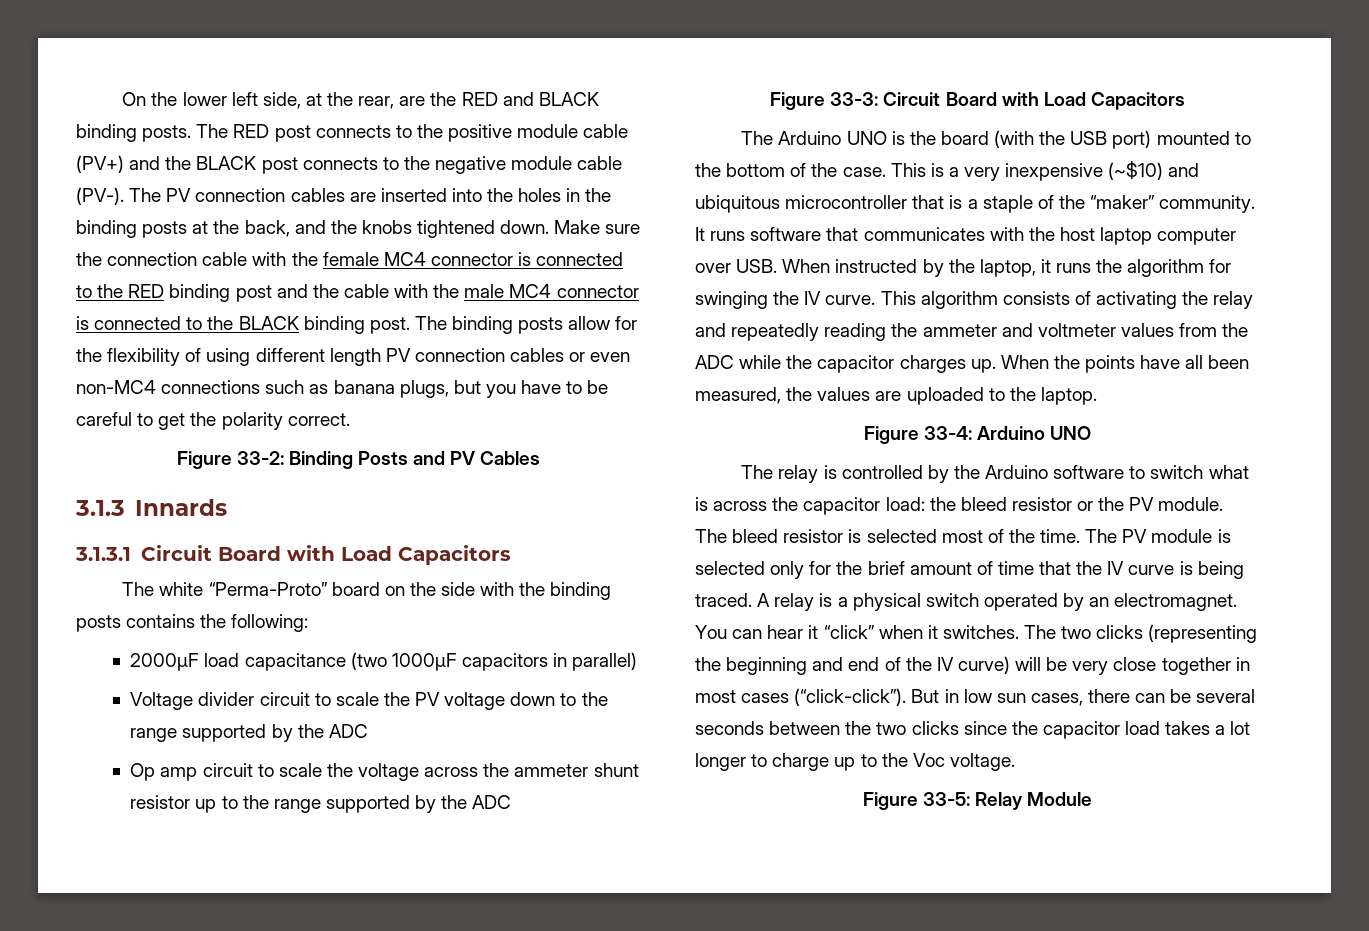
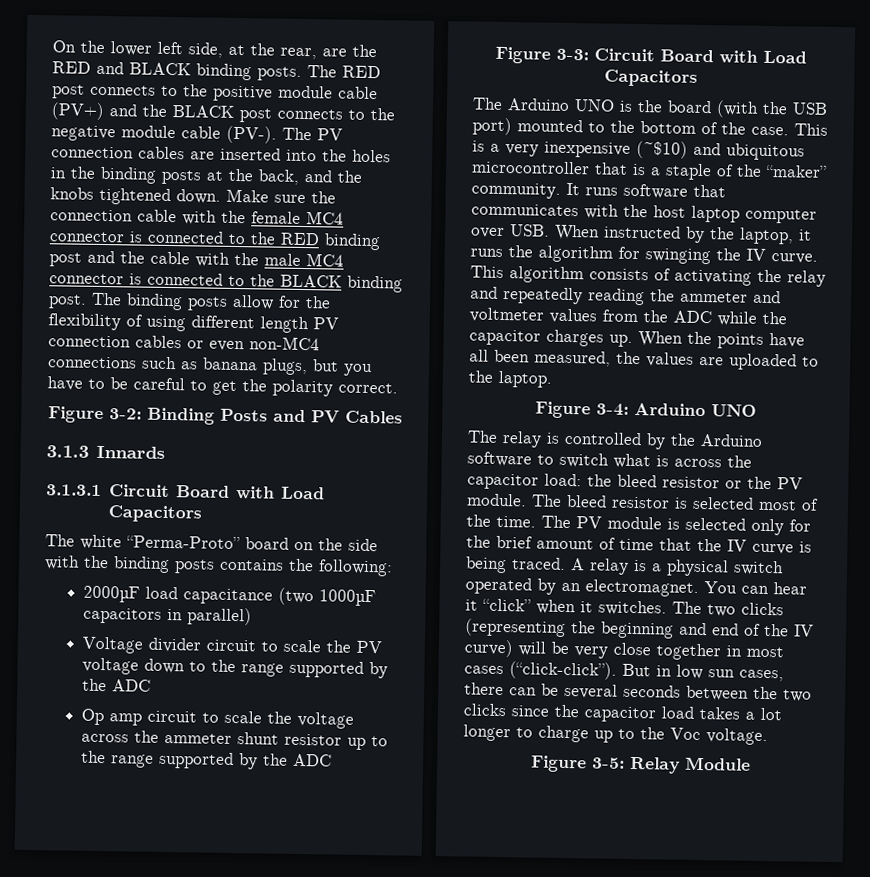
[236,451,284,465] 33-2: -> [108,408,142,420] 3-2:
[830,92,879,106] 33-3: -> [556,48,589,61] 3-3:
[923,426,972,440] 33-4: -> [596,403,629,416] 3-4:
[922,792,970,806] 33-5: -> [592,757,625,769] 3-5:

